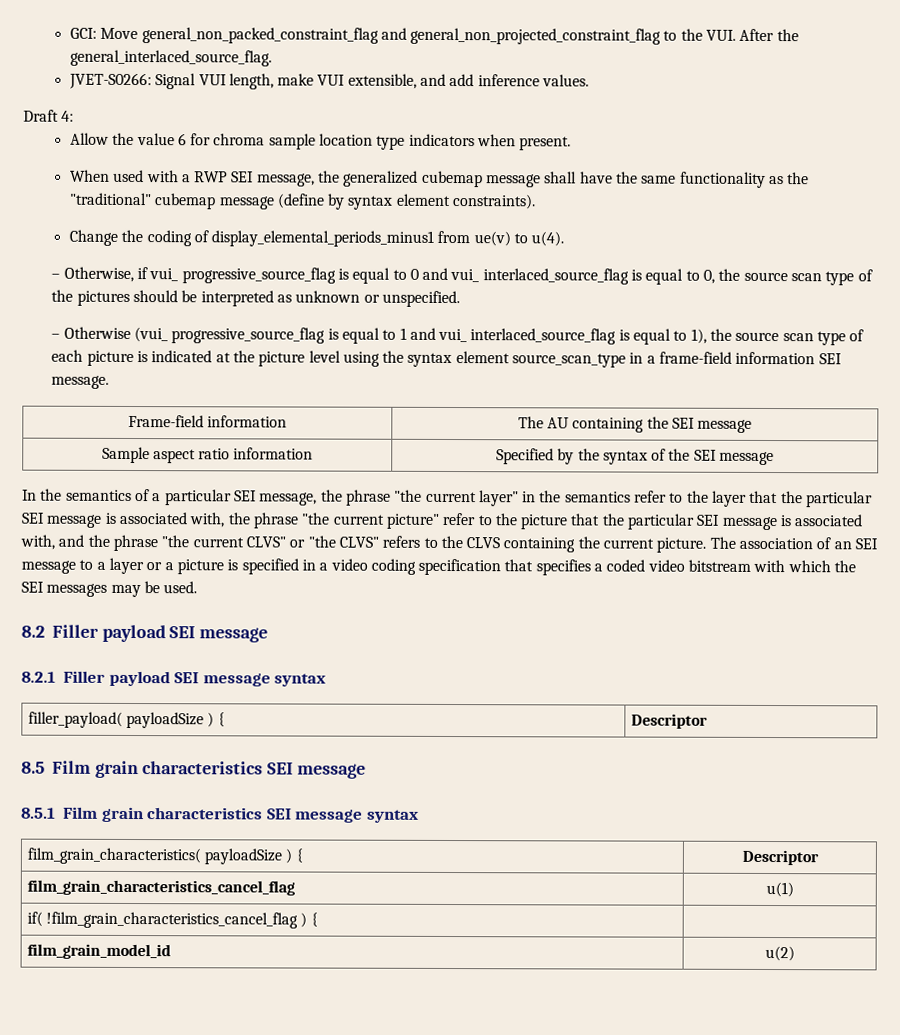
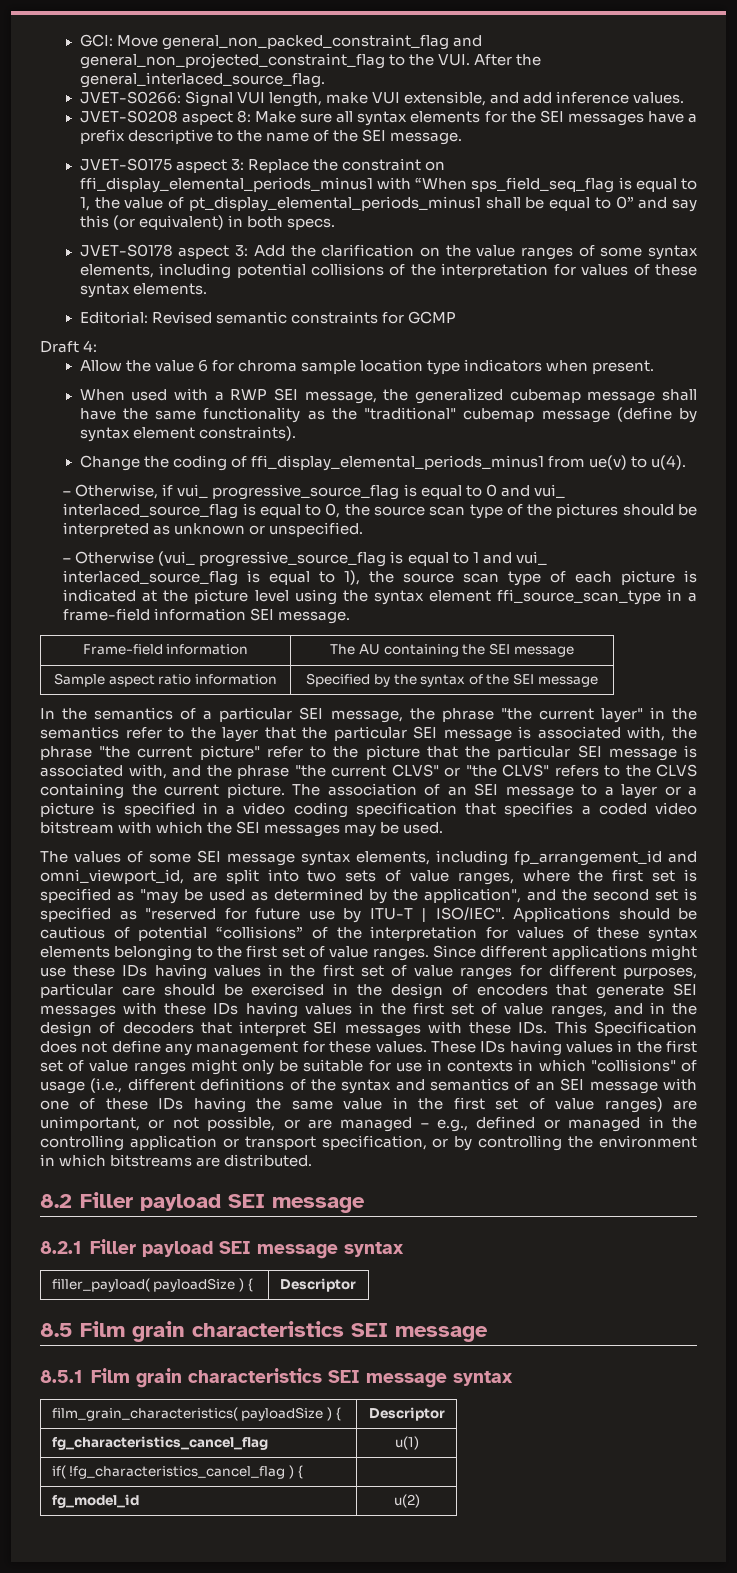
(590, 80) none -> [79,110,697,126] [79,129,463,145] [79,158,446,173] [79,177,697,193] [79,196,697,212] [79,215,336,230] [79,244,698,260] [79,263,698,279] [79,283,207,298] [79,311,457,324] // JVET-S0208 aspect 8: Make sure all syntax elements for the SEI messages have a prefix descriptive to the name of the SEI message. // JVET-S0175 aspect 3: Replace the constraint on ffi_display_elemental_periods_minus1 with “When sps_field_seq_flag is equal to 1, the value of pt_display_elemental_periods_minus1 shall be equal to 0” and say this (or equivalent) in both specs. // JVET-S0178 aspect 3: Add the clarification on the value ranges of some syntax elements, including potential collisions of the interpretation for values of these syntax elements. // Editorial: Revised semantic constraints for GCMP
[211,230,435,247] display_elemental_periods_minus1 -> [250,455,544,471] ffi_display_elemental_periods_minus1
[512,353,627,368] source_scan_type -> [496,589,661,605] ffi_source_scan_type
(198, 587) none -> [40,850,697,866] [40,869,697,885] [40,888,697,904] [40,907,697,923] [40,926,699,942] [40,945,697,961] [40,964,698,980] [40,983,697,999] [40,1002,697,1018] [40,1021,697,1037] [40,1040,698,1056] [40,1059,697,1075] [40,1078,697,1094] [40,1097,698,1113] [40,1116,697,1132] [40,1135,697,1151] [40,1154,313,1167] // The values of some SEI message syntax elements, including fp_arrangement_id and omni_viewport_id, are split into two sets of value ranges, where the first set is specified as "may be used as determined by the application", and the second set is specified as "reserved for future use by ITU-T | ISO/IEC". Applications should be cautious of potential “collisions” of the interpretation for values of these syntax elements belonging to the first set of value ranges. Since different applications might use these IDs having values in the first set of value ranges for different purposes, particular care should be exercised in the design of encoders that generate SEI messages with these IDs having values in the first set of value ranges, and in the design of decoders that interpret SEI messages with these IDs. This Specification does not define any management for these values. These IDs having values in the first set of value ranges might only be suitable for use in contexts in which "collisions" of usage (i.e., different definitions of the syntax and semantics of an SEI message with one of these IDs having the same value in the first set of value ranges) are unimportant, or not possible, or are managed – e.g., defined or managed in the controlling application or transport specification, or by controlling the environment in which bitstreams are distributed.
[26,879,295,896] film_grain_characteristics_cancel_flag -> [51,1436,268,1450] fg_characteristics_cancel_flag
[45,911,298,929] !film_grain_characteristics_cancel_flag -> [69,1466,286,1479] !fg_characteristics_cancel_flag
[26,943,171,960] film_grain_model_id -> [51,1494,139,1508] fg_model_id

